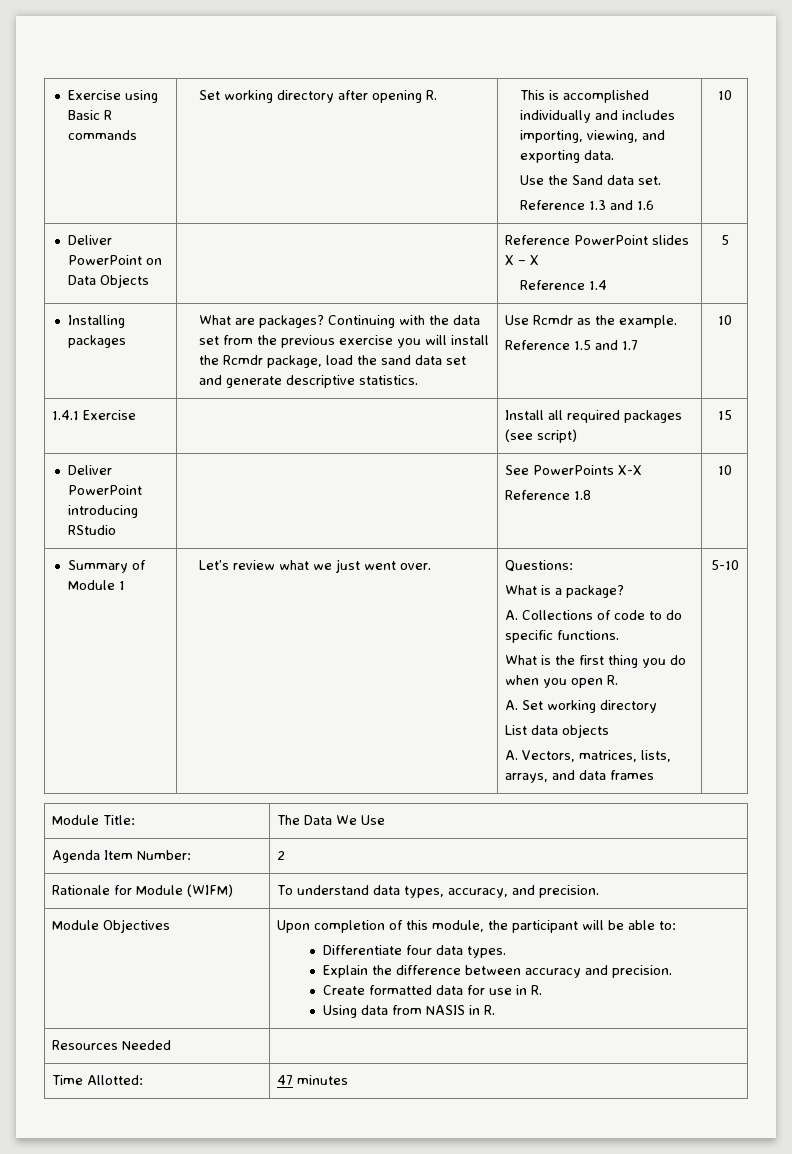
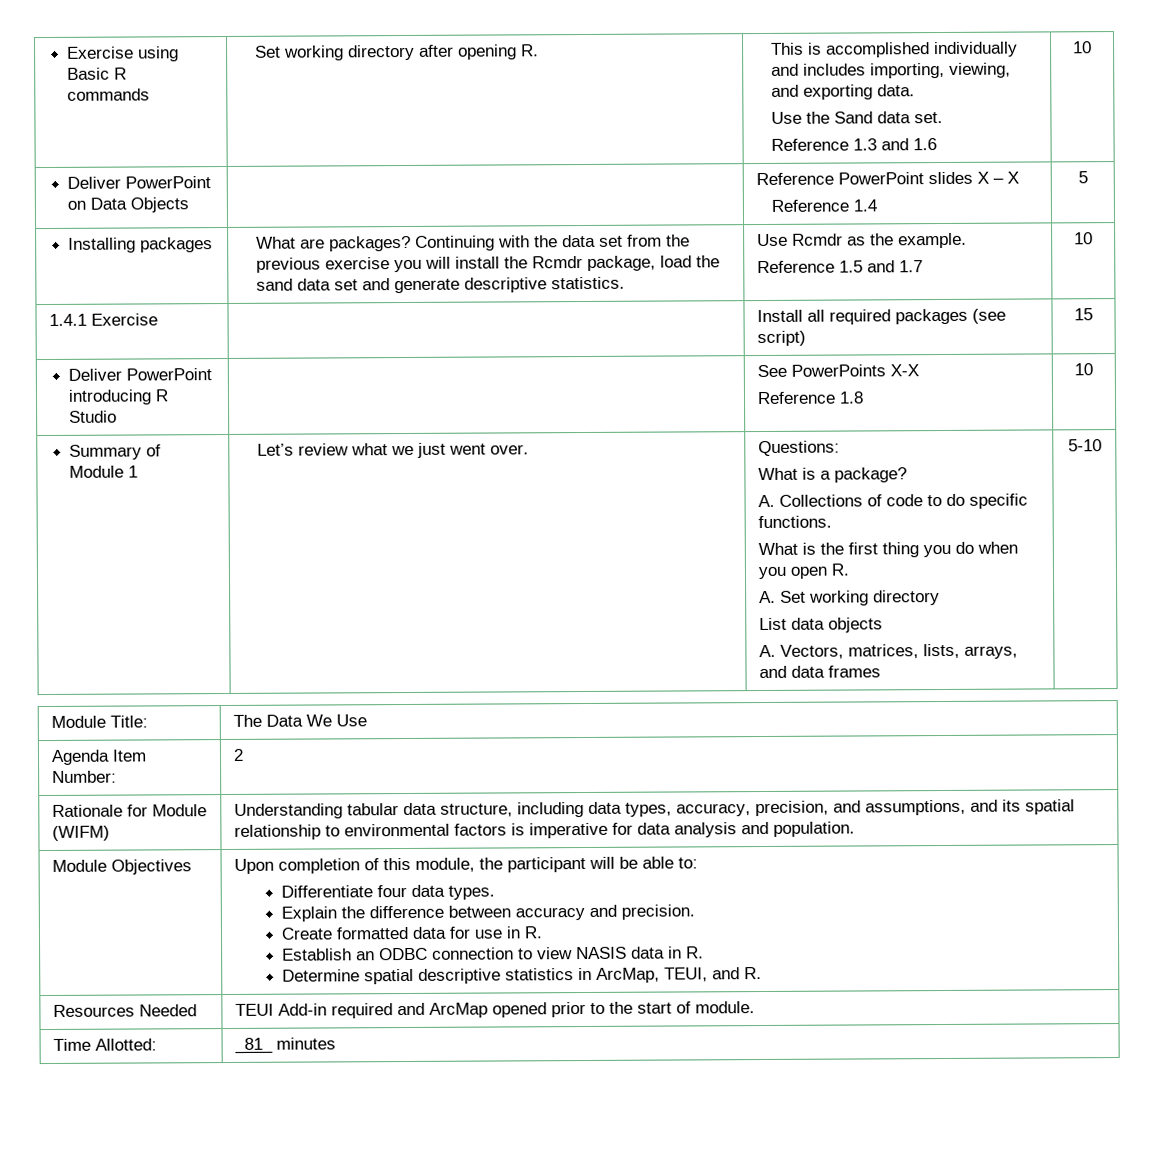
[68,525,117,535] RStudio -> [155,389,170,402] [69,410,118,423] R Studio
[277,885,600,898] To understand data types, accuracy, and precision. -> [234,799,1076,819] [234,821,856,840] Understanding tabular data structure, including data types, accuracy, precision, and assumptions, and its spatial relationship to environmental factors is imperative for data analysis and population.
[322,1005,495,1018] [52,1040,172,1050] Using data from NASIS in R. // Resources Needed | -> [282,946,705,961] [282,967,763,985] [53,1004,198,1017] [235,1001,756,1019] Establish an ODBC connection to view NASIS data in R. // Determine spatial descriptive statistics in ArcMap, TEUI, and R. // Resources Needed | TEUI Add-in required and ArcMap opened prior to the start of module.
[277,1075,294,1085] 47 -> [234,1037,274,1054] _81_

